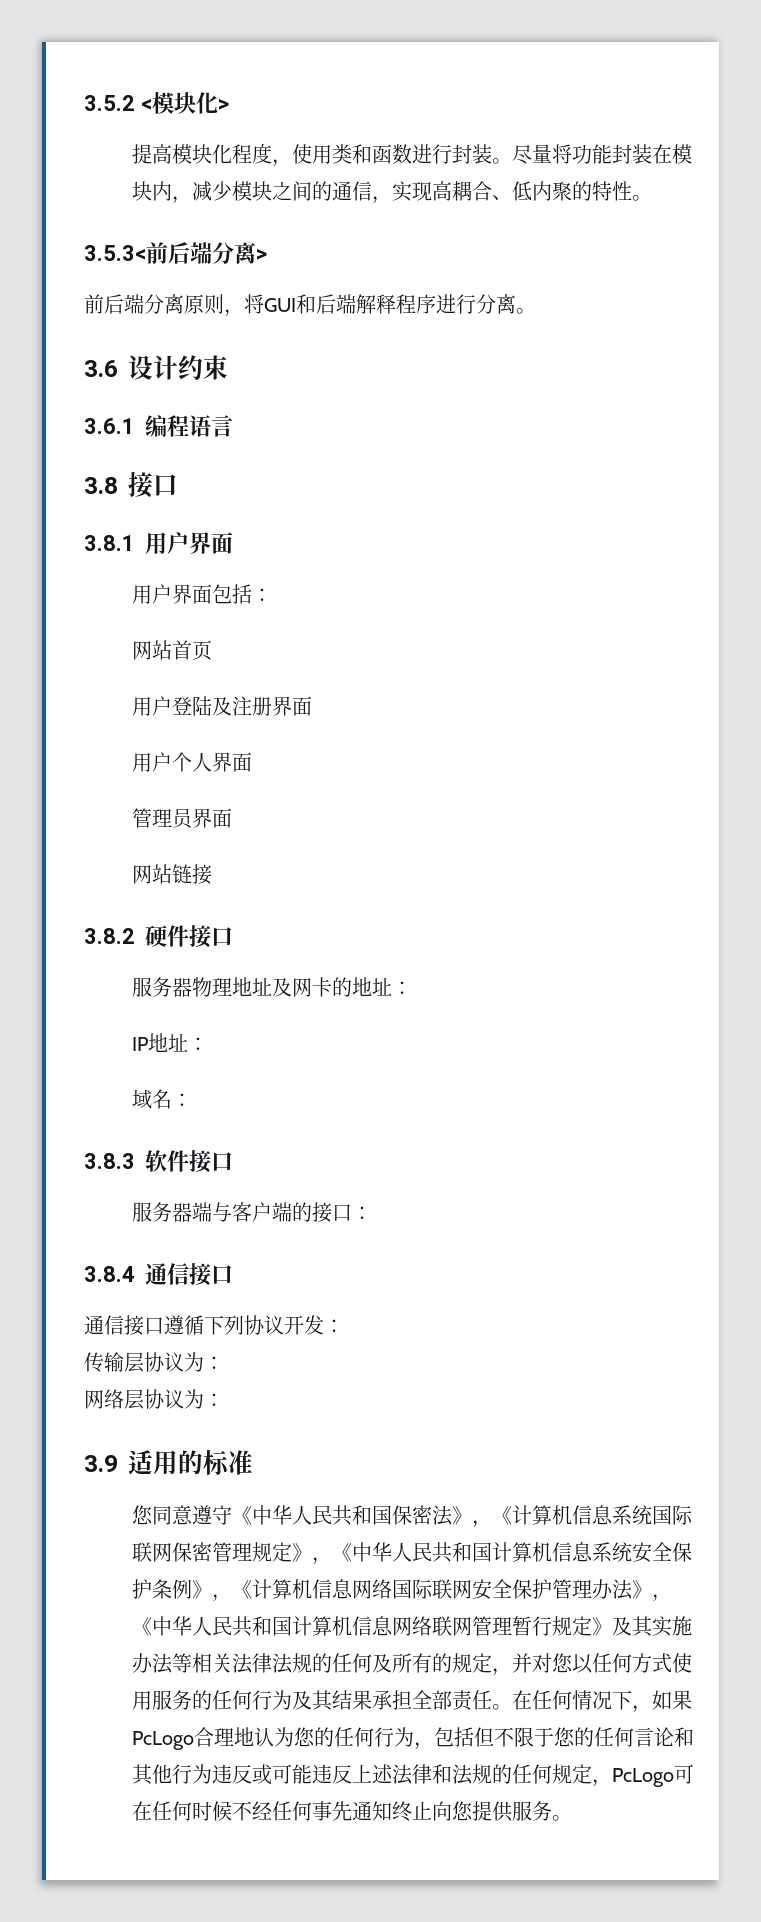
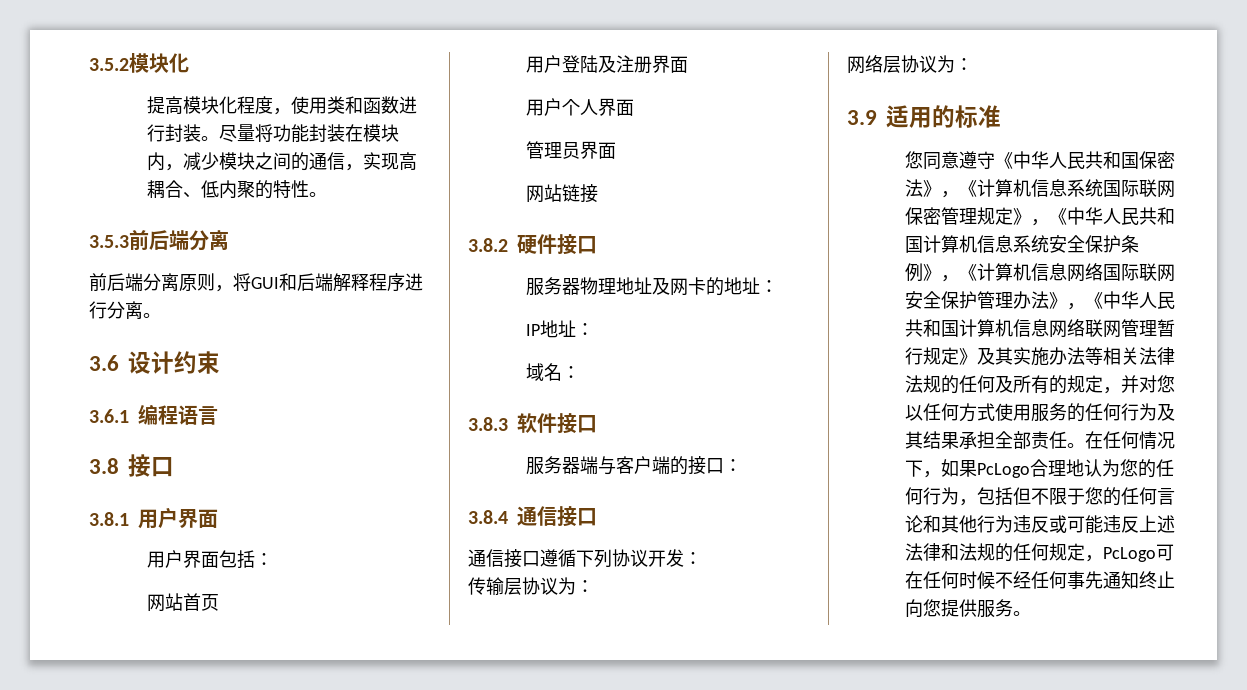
[140,92,229,114] <模块化> -> [129,53,189,73] 模块化
[84,242,267,264] 3.5.3<前后端分离> -> [89,230,229,251] 3.5.3前后端分离

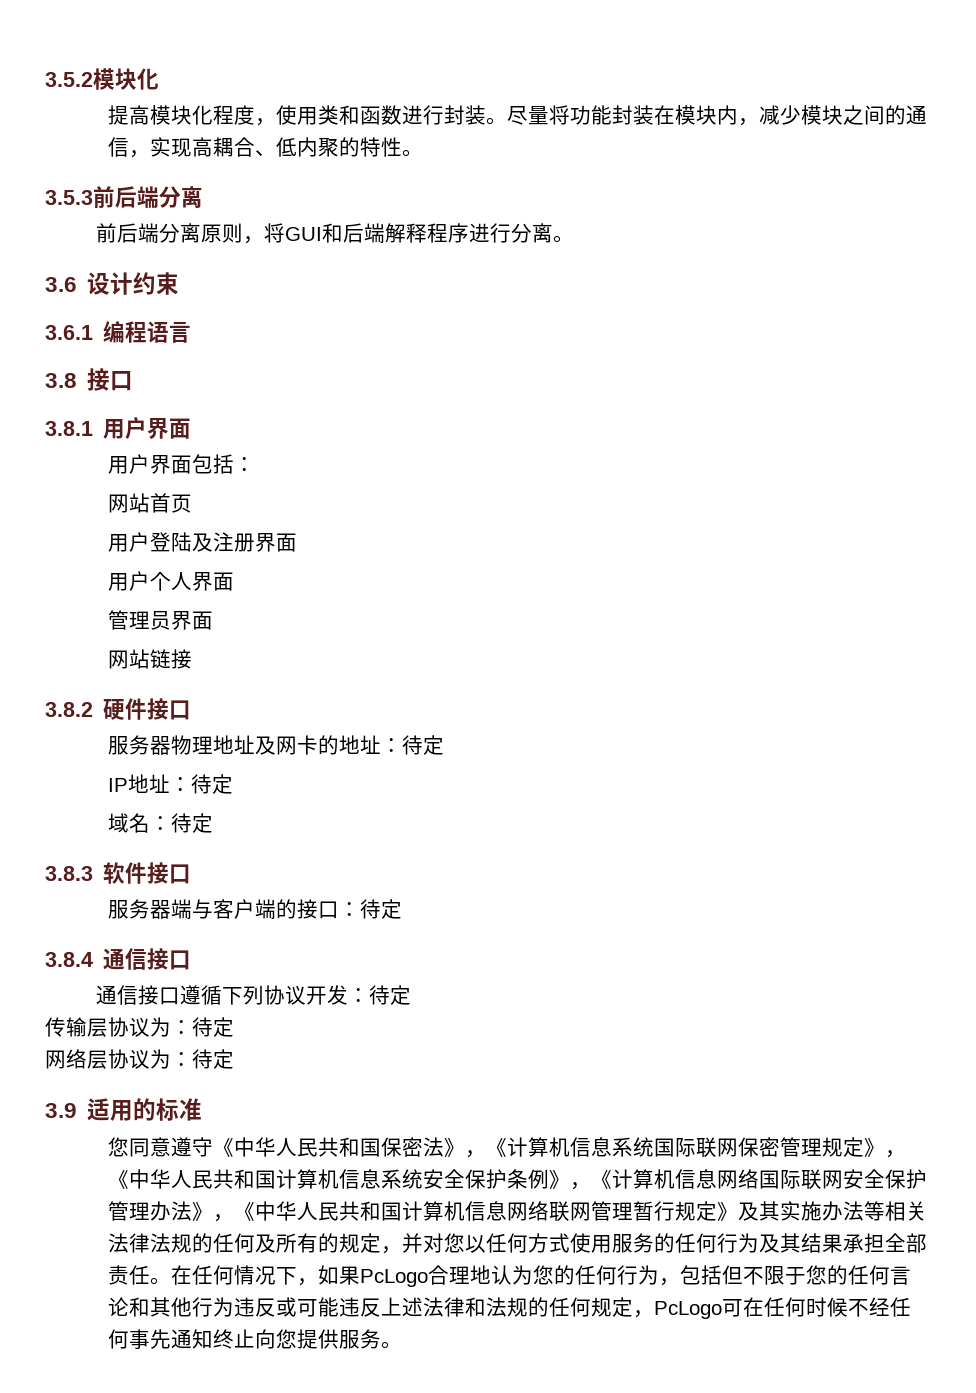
(779, 286) none -> [401,735,444,755] 待定
(595, 329) none -> [190,774,233,794] 待定
(581, 372) none -> [170,813,213,833] 待定
(743, 465) none -> [359,899,402,919] 待定
(702, 558) none -> [368,985,411,1005] 待定
(594, 586) none -> [192,1017,234,1037] 待定
(973, 64) none -> [192,1049,234,1069] 待定

